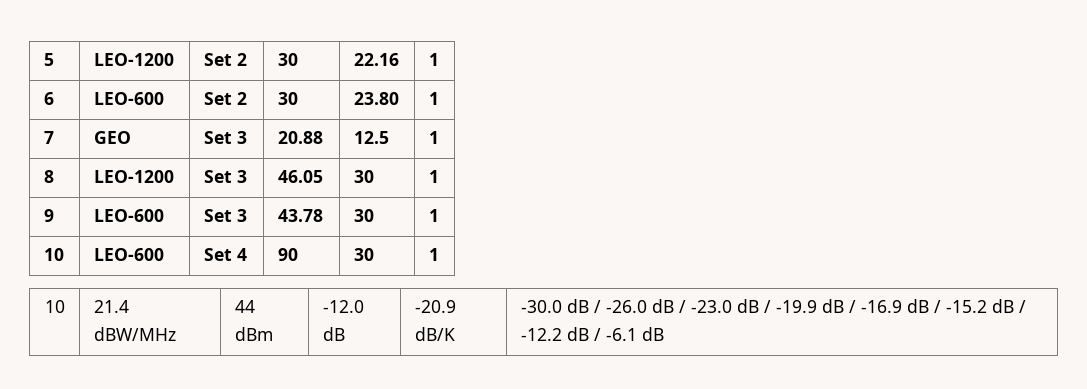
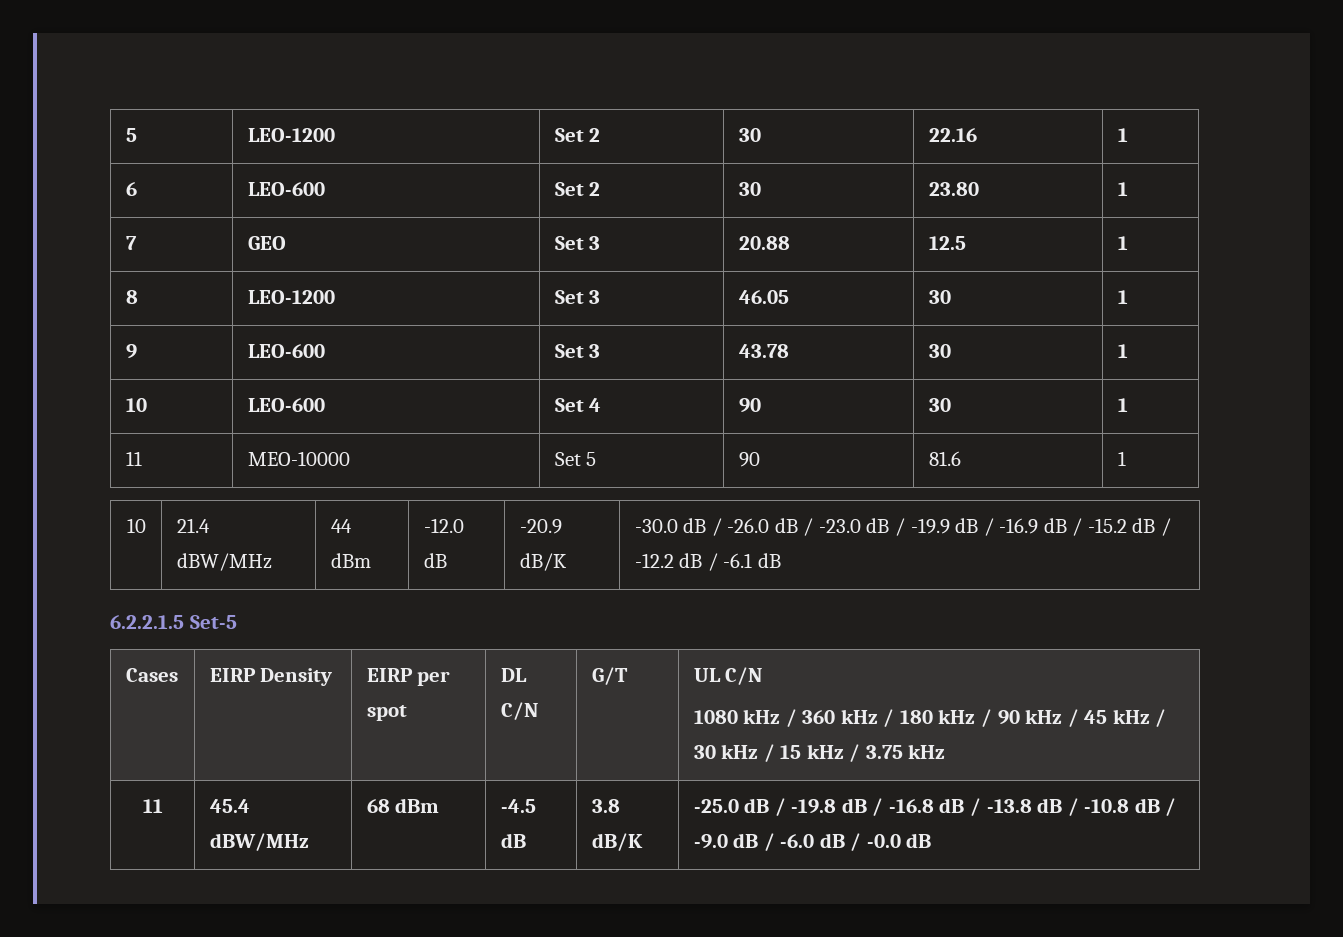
(439, 254) none -> [125,451,142,466] [247,451,350,466] [554,452,597,466] [738,452,760,467] [928,451,961,466] [1117,451,1126,466] // 11 | MEO-10000 | Set 5 | 90 | 81.6 | 1
(664, 334) none -> [110,615,237,629] [125,668,178,682] [209,668,333,686] [366,668,451,686] [366,705,407,721] [500,668,527,682] [500,702,538,720] [591,667,628,685] [693,667,763,685] [693,709,1167,727] [693,744,946,762] [142,799,163,813] [209,799,250,813] [209,833,309,851] [366,798,440,813] [500,799,536,813] [500,833,526,848] [591,799,620,813] [591,833,643,851] [693,798,1177,816] [693,833,932,851] // 6.2.2.1.5 Set-5 // Cases | EIRP Density | EIRP per spot | DL C/N | G/T | UL C/N // 1080 kHz / 360 kHz / 180 kHz / 90 kHz / 45 kHz / 30 kHz / 15 kHz / 3.75 kHz // 11 | 45.4 dBW/MHz | 68 dBm | -4.5 dB | 3.8 dB/K | -25.0 dB / -19.8 dB / -16.8 dB / -13.8 dB / -10.8 dB / -9.0 dB / -6.0 dB / -0.0 dB

